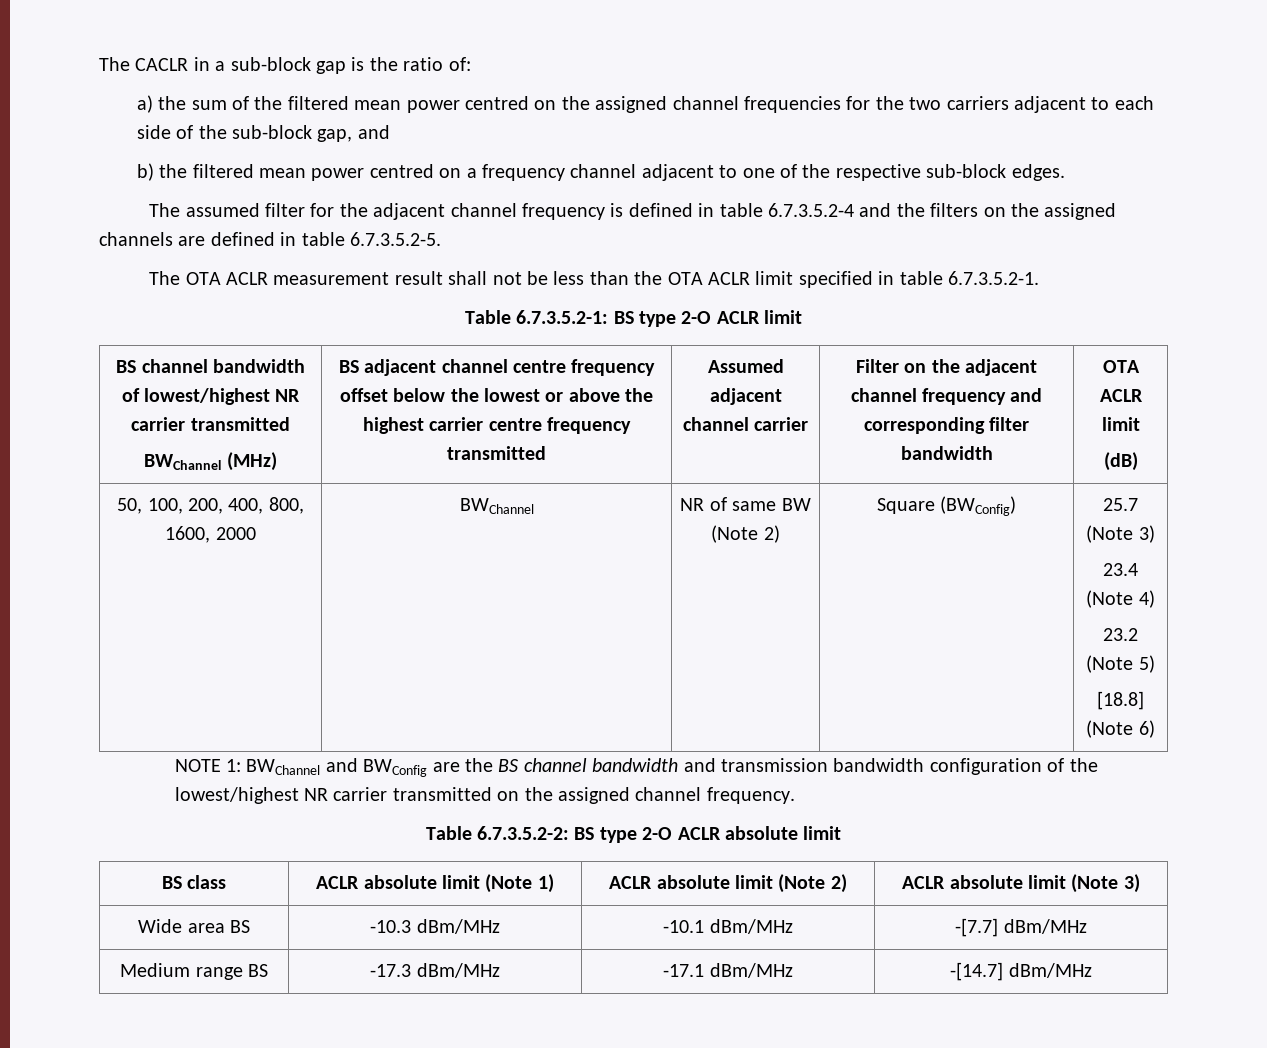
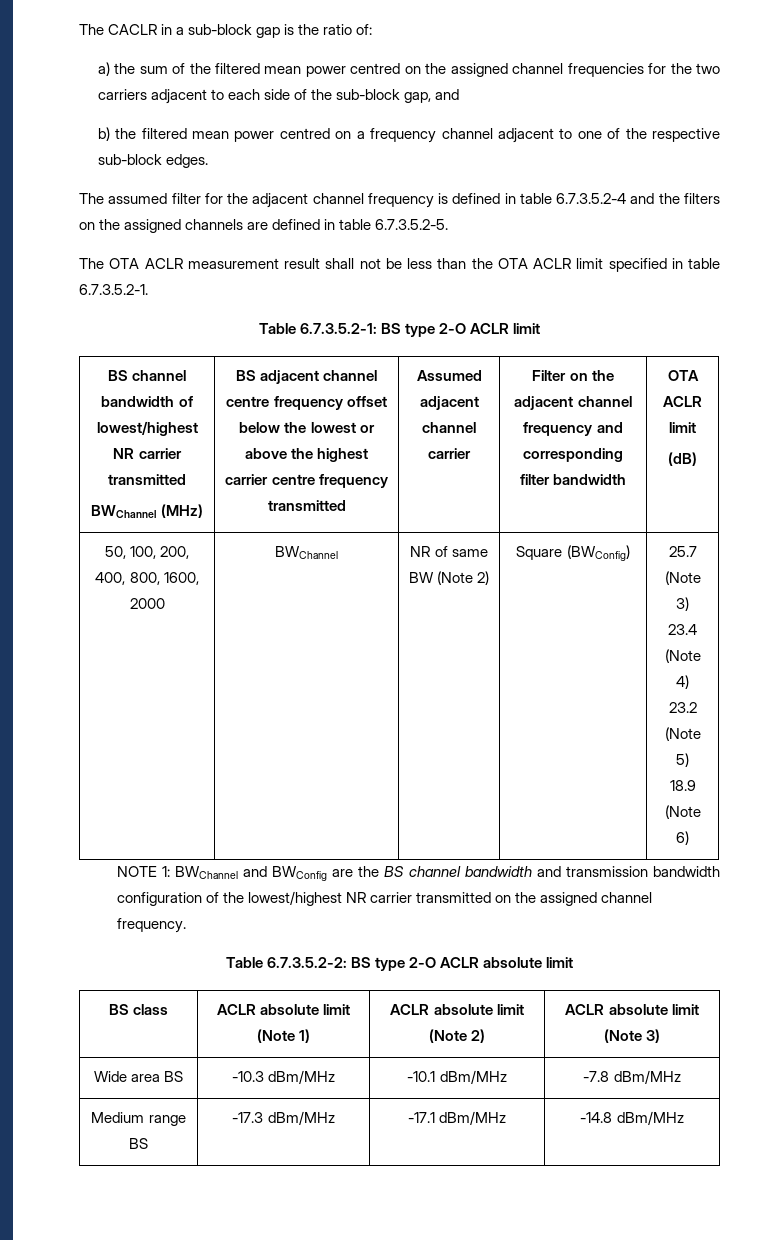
[1097,691,1144,710] [18.8] -> [669,780,696,791] 18.9
[955,918,999,937] -[7.7] -> [583,1071,610,1082] -7.8
[950,962,1004,981] -[14.7] -> [580,1112,613,1123] -14.8

